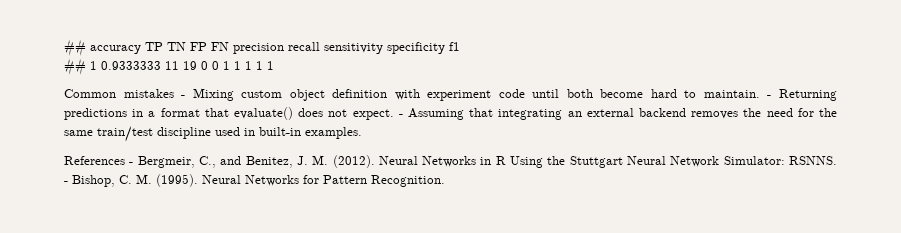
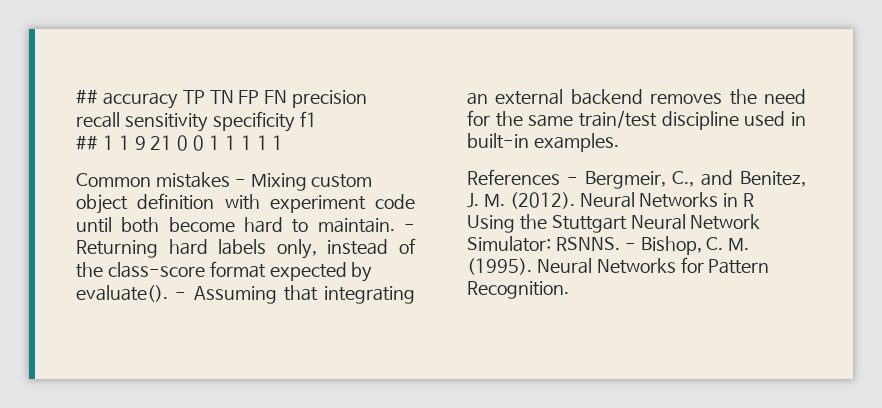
[101,61,197,70] 0.9333333 11 19 -> [118,135,173,150] 1 9 21
[64,107,394,120] predictions in a format that evaluate() does not expect. -> [168,238,416,259] [76,261,373,282] [76,285,168,302] hard labels only, instead of the class-score format expected by evaluate().

